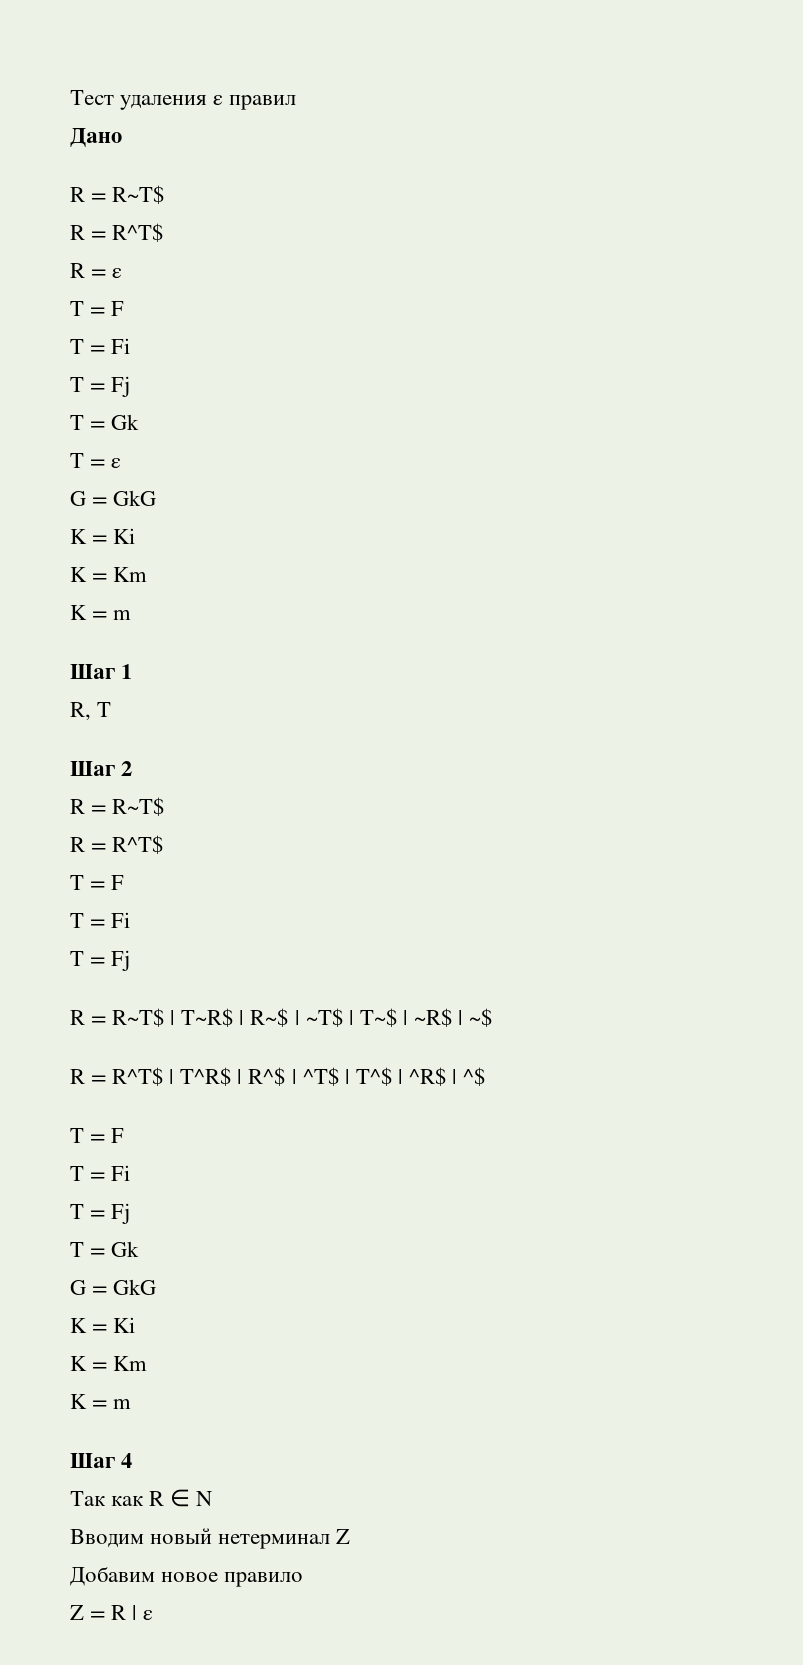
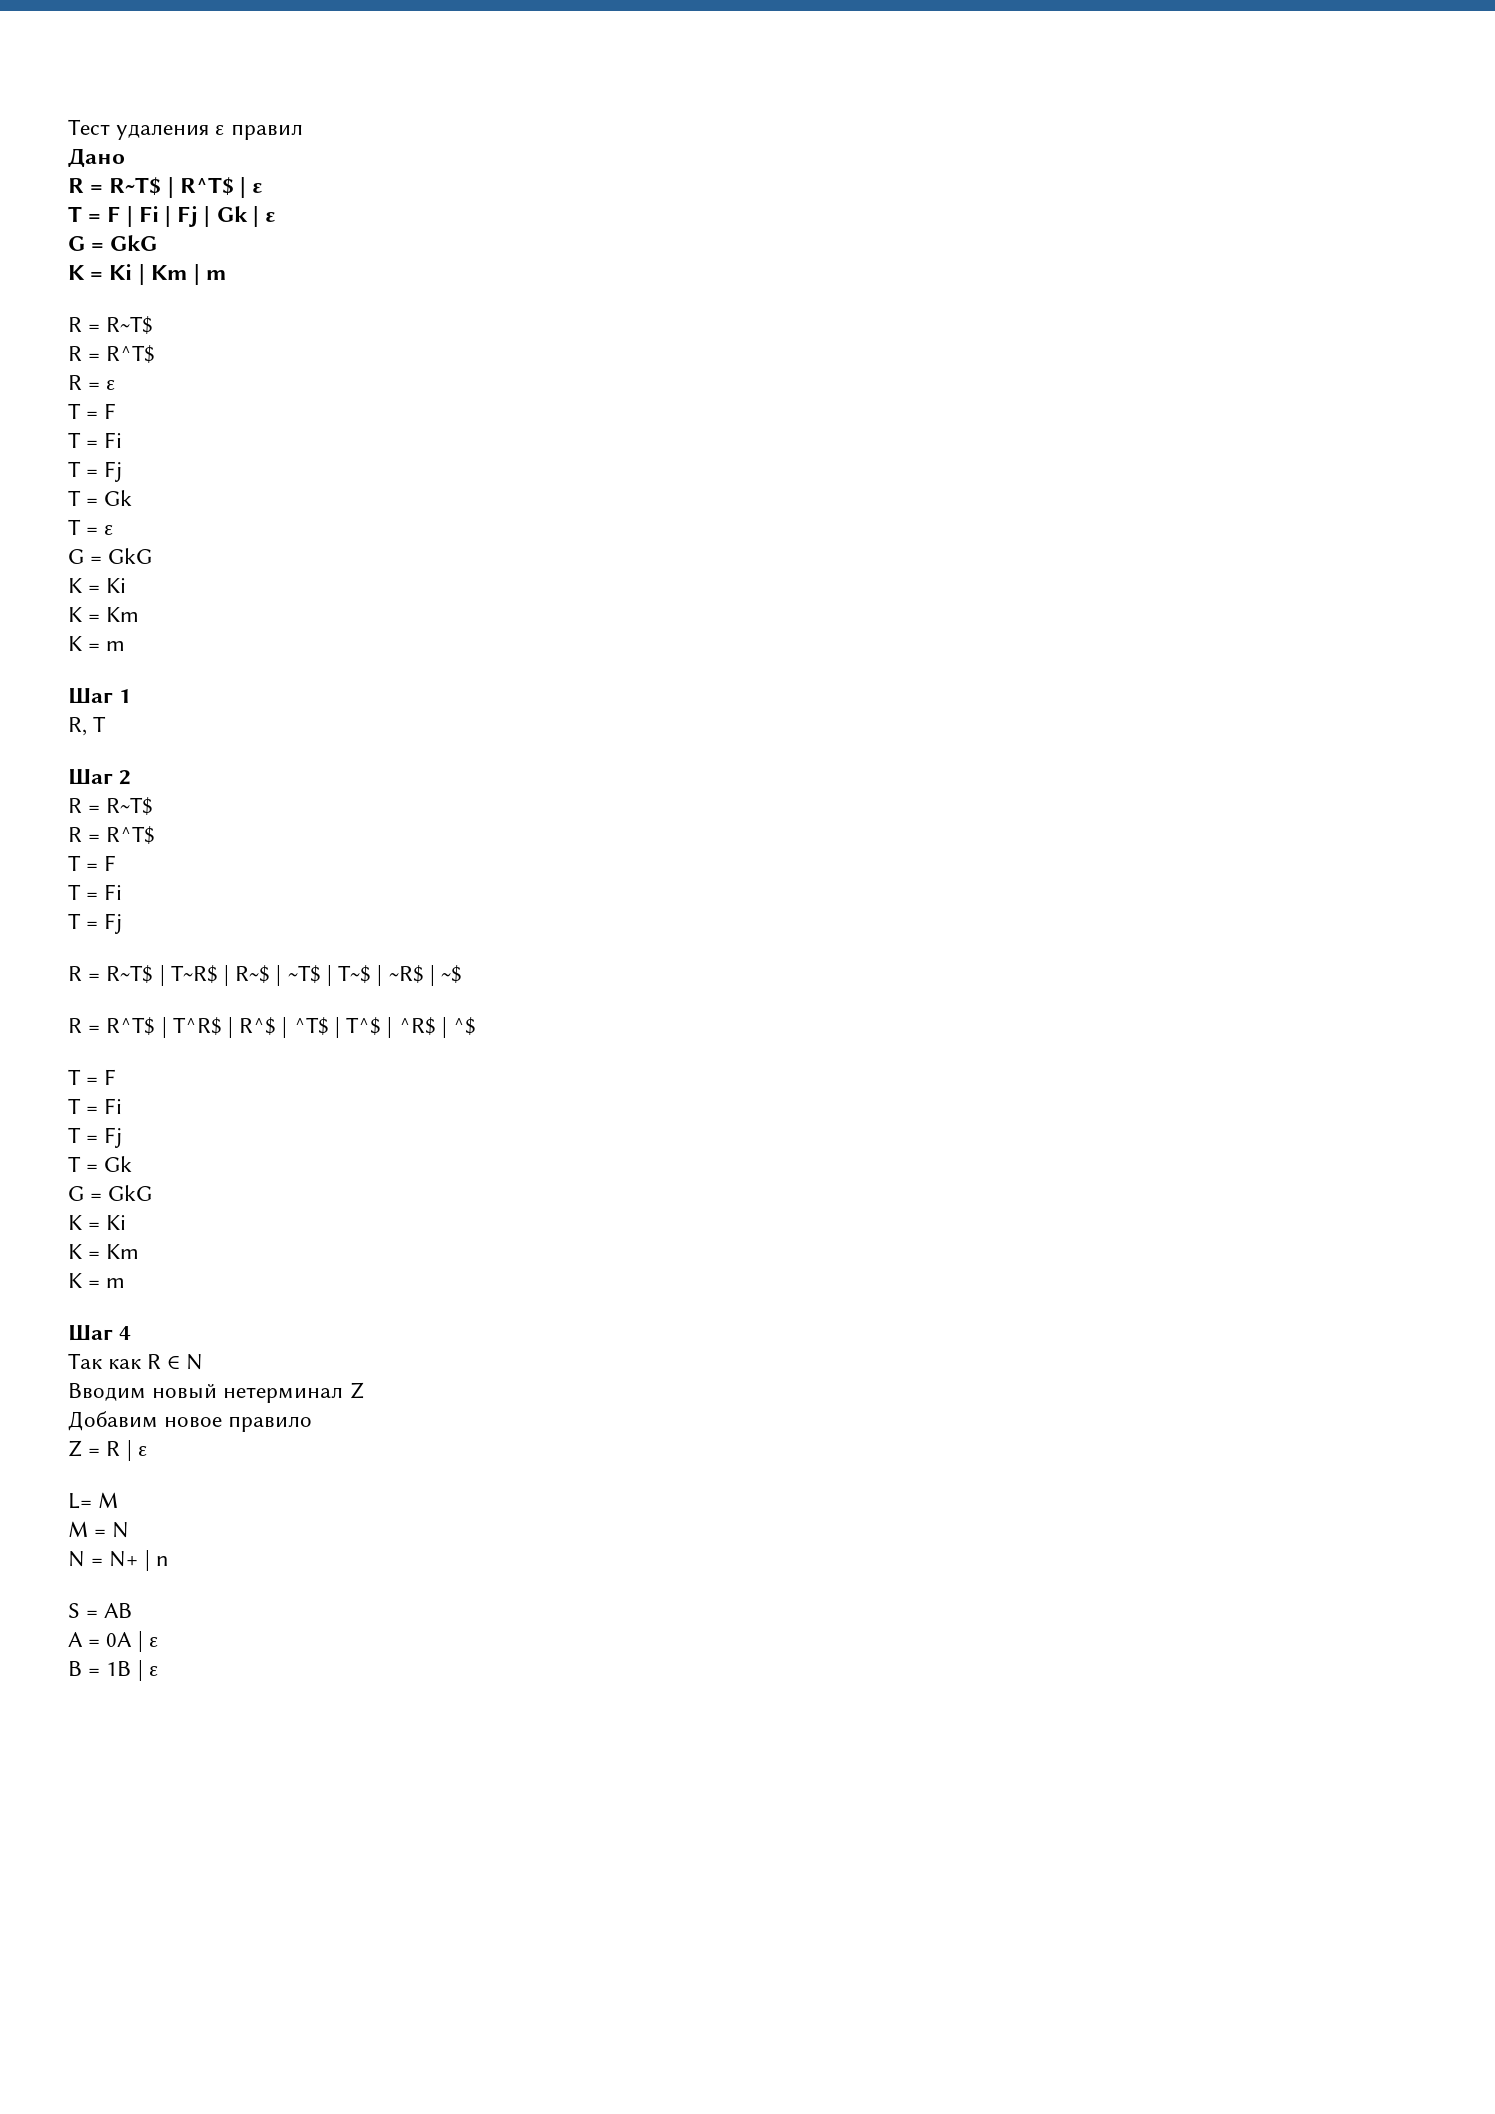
(122, 137) none -> [68,177,264,198] [68,206,277,227] [68,235,158,251] [68,264,228,285] // R = R~T$ | R^T$ | ε // T = F | Fi | Fj | Gk | ε // G = GkG // K = Ki | Km | m
(154, 1615) none -> [68,1492,119,1509] [68,1521,130,1538] [68,1550,168,1571] [68,1603,133,1618] [68,1631,158,1652] [68,1660,158,1681] // L= M // M = N // N = N+ | n // S = AB // A = 0A | ε // B = 1B | ε

